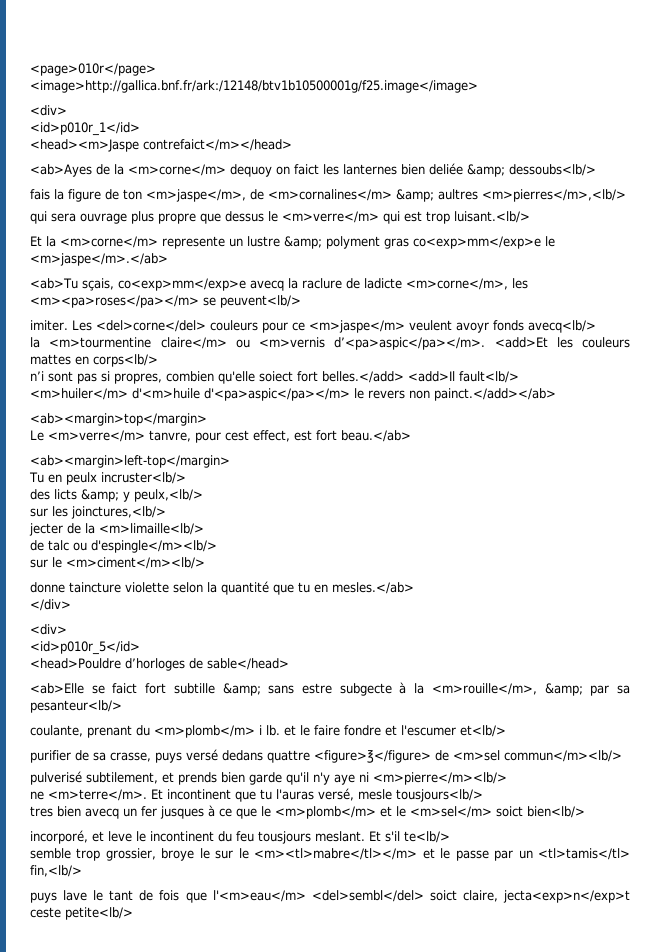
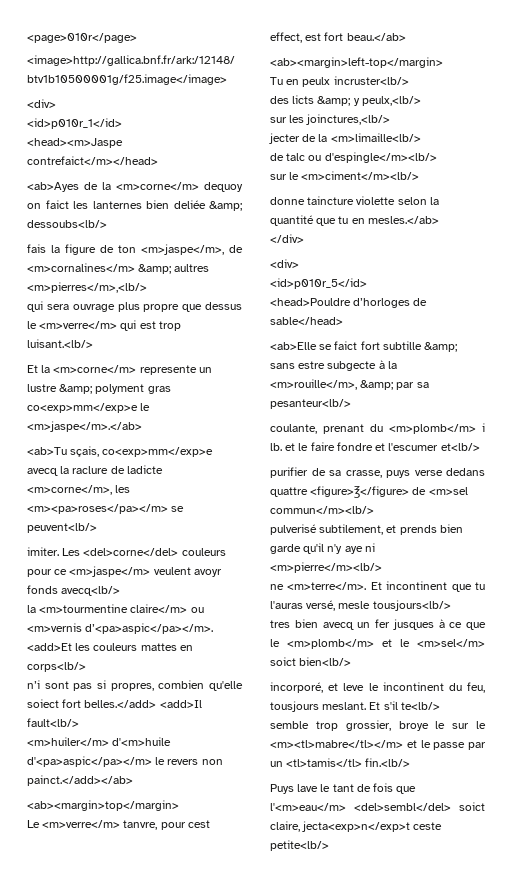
[186,749,218,761] versé -> [414,470,443,476] verse
[236,831,254,842] feu -> [467,682,485,693] feu,
[30,865,82,877] [30,892,57,903] fin,<lb/> // puys -> [365,758,411,767] [270,784,294,794] fin.<lb/> // Puys

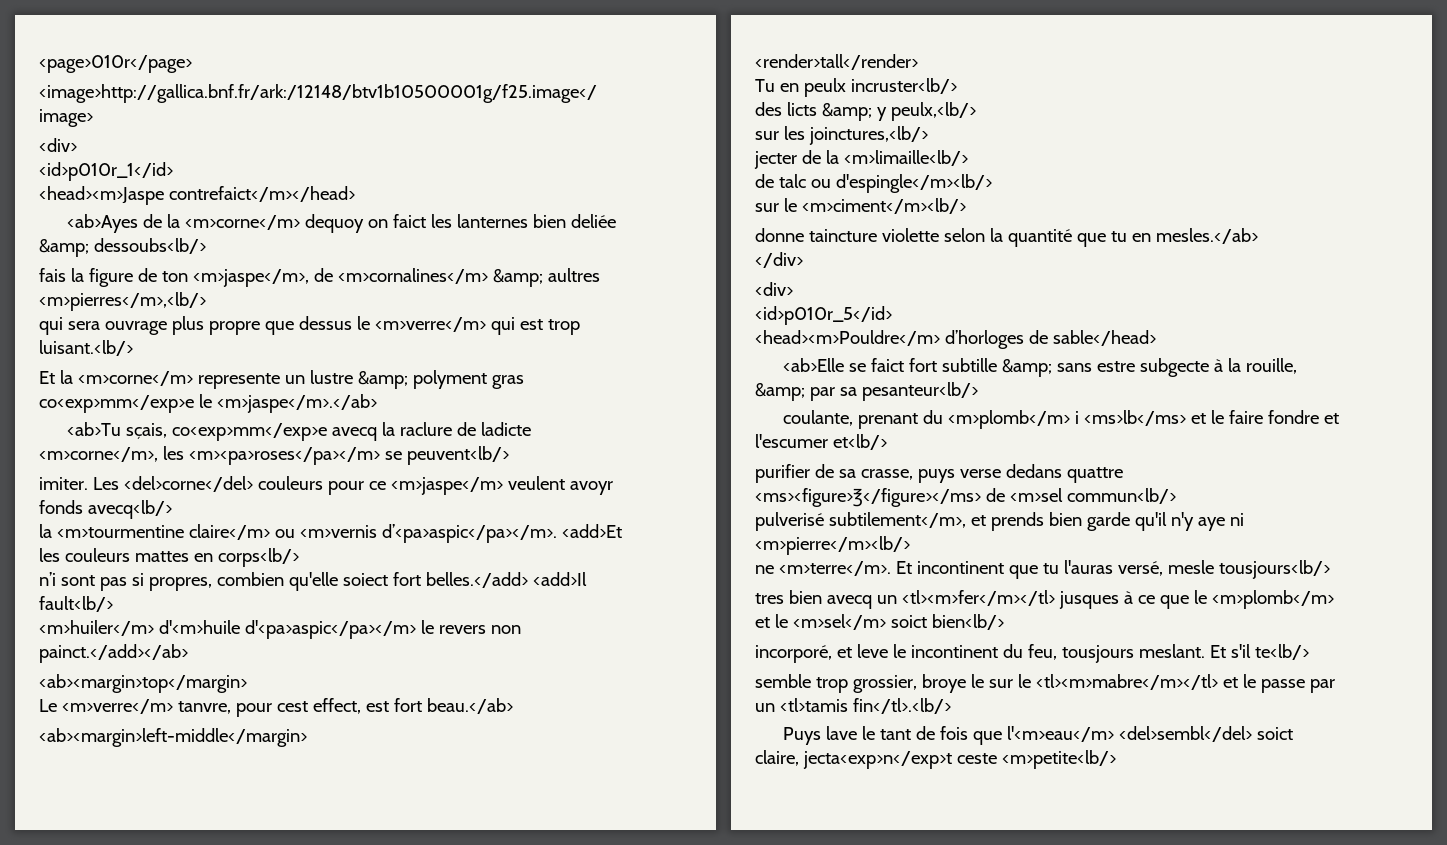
[270,57,443,68] <ab><margin>left-top</margin> -> [39,728,307,747] [755,54,918,70] <ab><margin>left-middle</margin> // <render>tall</render>
[270,298,351,306] <head>Pouldre -> [755,330,940,346] <head><m>Pouldre</m>
[270,379,357,390] <m>rouille</m>, -> [1245,358,1297,374] rouille,
[270,443,282,451] lb. -> [1083,410,1186,426] <ms>lb</ms>
[310,486,410,498] <figure>℥</figure> -> [755,488,981,507] <ms><figure>℥</figure></ms>
[270,506,374,514] commun</m><lb/> -> [1066,488,1176,504] commun<lb/>
[319,524,384,535] subtilement, -> [828,512,966,528] subtilement</m>,
[375,619,390,628] fer -> [901,590,1055,606] <tl><m>fer</m></tl>
[270,740,403,748] <m><tl>mabre</tl></m> -> [1035,674,1218,690] <tl><m>mabre</m></tl>
[286,758,411,767] <tl>tamis</tl> fin.<lb/> -> [779,698,951,714] <tl>tamis fin</tl>.<lb/>
[270,840,329,851] petite<lb/> -> [1001,750,1116,769] <m>petite<lb/>

